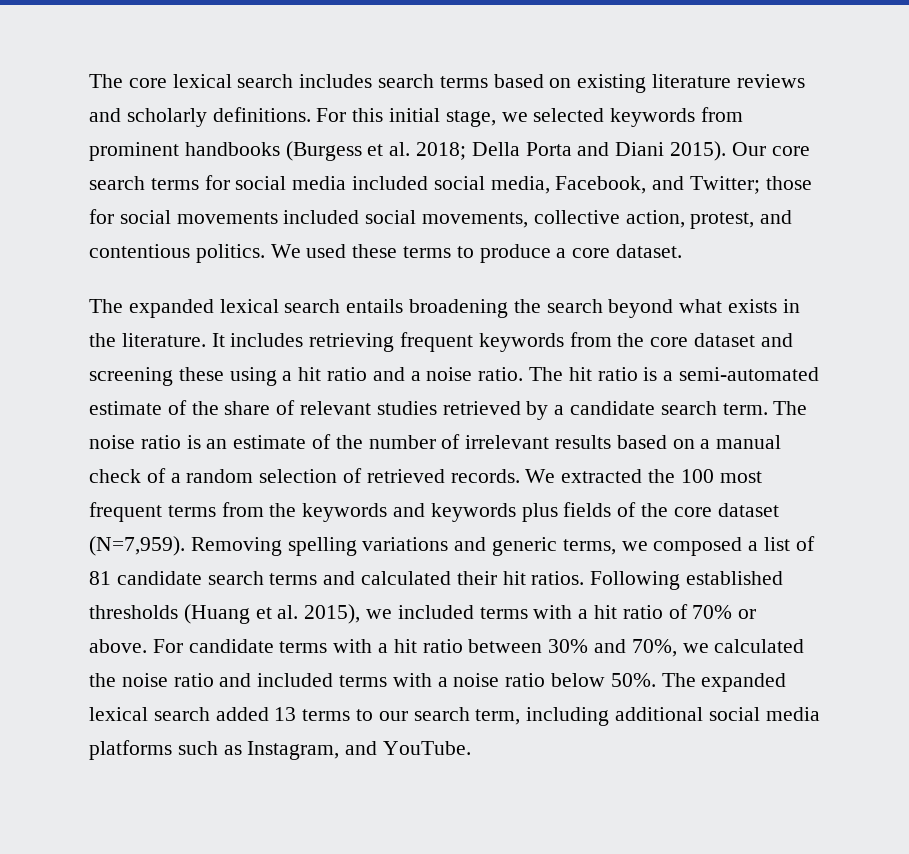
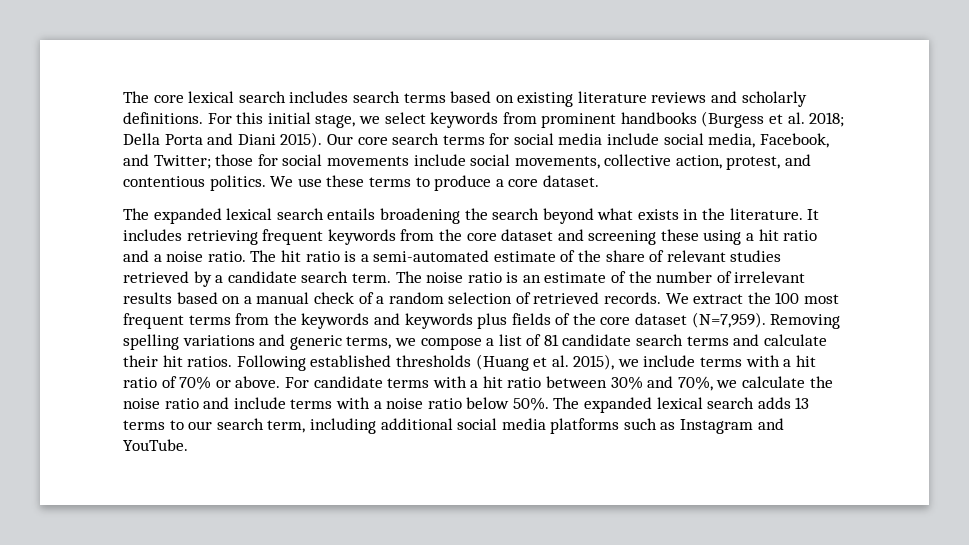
[533,108,605,122] selected -> [384,112,426,124] select
[352,176,429,190] included -> [607,133,660,145] include
[283,210,360,224] included -> [413,154,466,166] include
[306,244,347,258] used -> [297,178,322,187] use
[561,469,643,483] extracted -> [693,294,744,304] extract
[653,537,743,556] composed -> [420,337,482,350] compose
[361,571,452,585] calculated -> [763,334,827,346] calculate
[397,605,474,619] included -> [643,355,696,367] include
[714,639,805,653] calculated -> [742,376,806,388] calculate
[257,673,334,687] included -> [233,397,286,409] include
[215,707,269,721] added -> [757,397,791,409] adds
[247,741,340,760] Instagram, -> [680,419,754,434] Instagram

